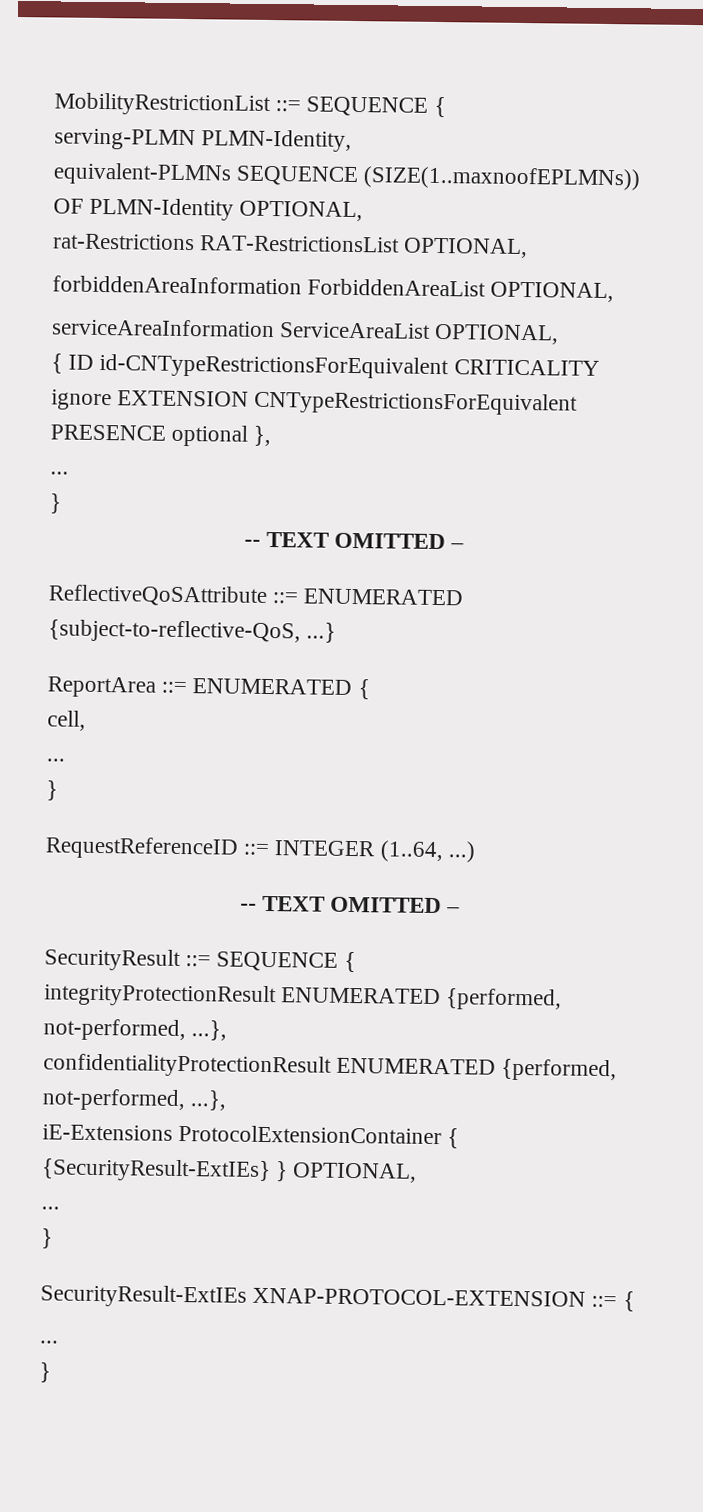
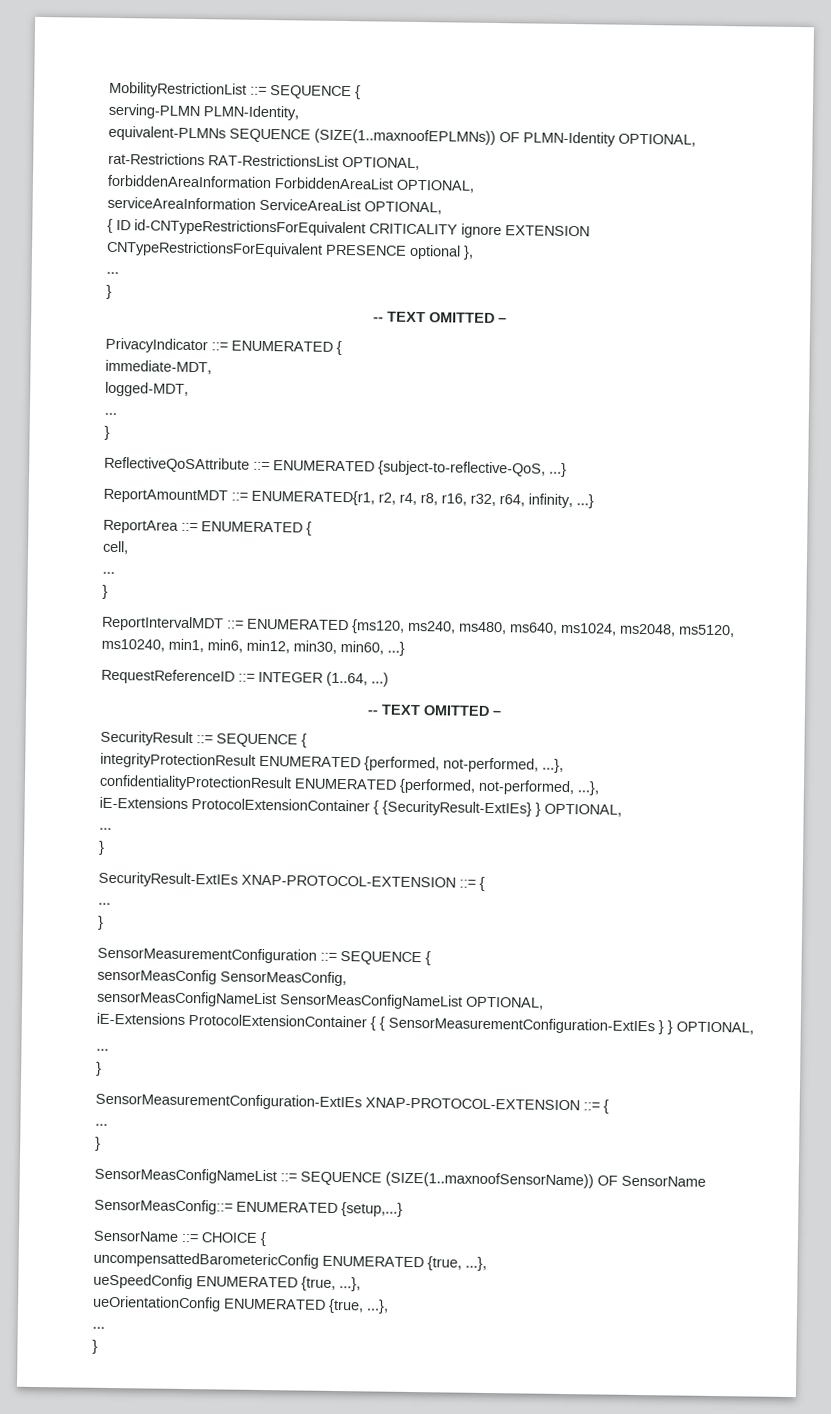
(465, 546) none -> [105,337,342,355] [105,359,212,375] [105,381,189,397] [104,412,117,416] [104,425,110,440] // PrivacyIndicator ::= ENUMERATED { // immediate-MDT, // logged-MDT, // ... // }
(337, 632) none -> [103,488,594,509] // ReportAmountMDT ::= ENUMERATED{r1, r2, r4, r8, r16, r32, r64, infinity, ...}
(58, 790) none -> [101,615,735,638] [101,638,405,656] // ReportIntervalMDT ::= ENUMERATED {ms120, ms240, ms480, ms640, ms1024, ms2048, ms5120, ms10240, min1, min6, min12, min30, min60, ...}
(51, 1372) none -> [97,946,431,966] [97,968,347,987] [97,990,544,1010] [96,1012,754,1035] [96,1048,109,1051] [96,1061,102,1076] [95,1092,609,1114] [95,1123,108,1126] [95,1136,101,1151] [94,1167,706,1189] [94,1198,403,1217] [93,1230,267,1247] [93,1251,487,1271] [93,1273,361,1292] [92,1295,389,1314] [92,1326,105,1329] [92,1339,98,1354] // SensorMeasurementConfiguration ::= SEQUENCE { // sensorMeasConfig SensorMeasConfig, // sensorMeasConfigNameList SensorMeasConfigNameList OPTIONAL, // iE-Extensions ProtocolExtensionContainer { { SensorMeasurementConfiguration-ExtIEs } } OPTIONAL, // ... // } // SensorMeasurementConfiguration-ExtIEs XNAP-PROTOCOL-EXTENSION ::= { // ... // } // SensorMeasConfigNameList ::= SEQUENCE (SIZE(1..maxnoofSensorName)) OF SensorName // SensorMeasConfig::= ENUMERATED {setup,...} // SensorName ::= CHOICE { // uncompensattedBarometericConfig ENUMERATED {true, ...}, // ueSpeedConfig ENUMERATED {true, ...}, // ueOrientationConfig ENUMERATED {true, ...}, // ... // }

